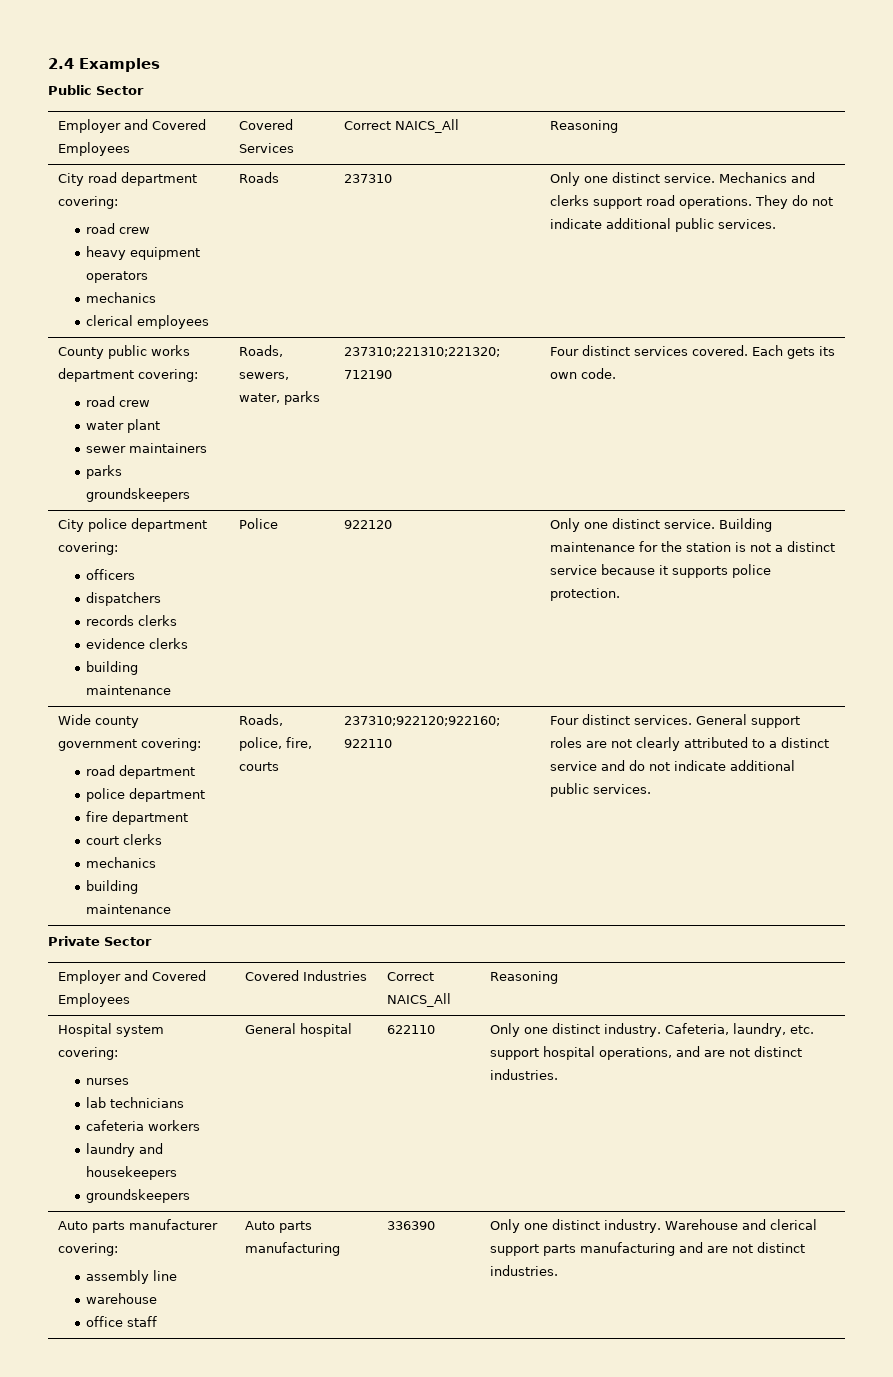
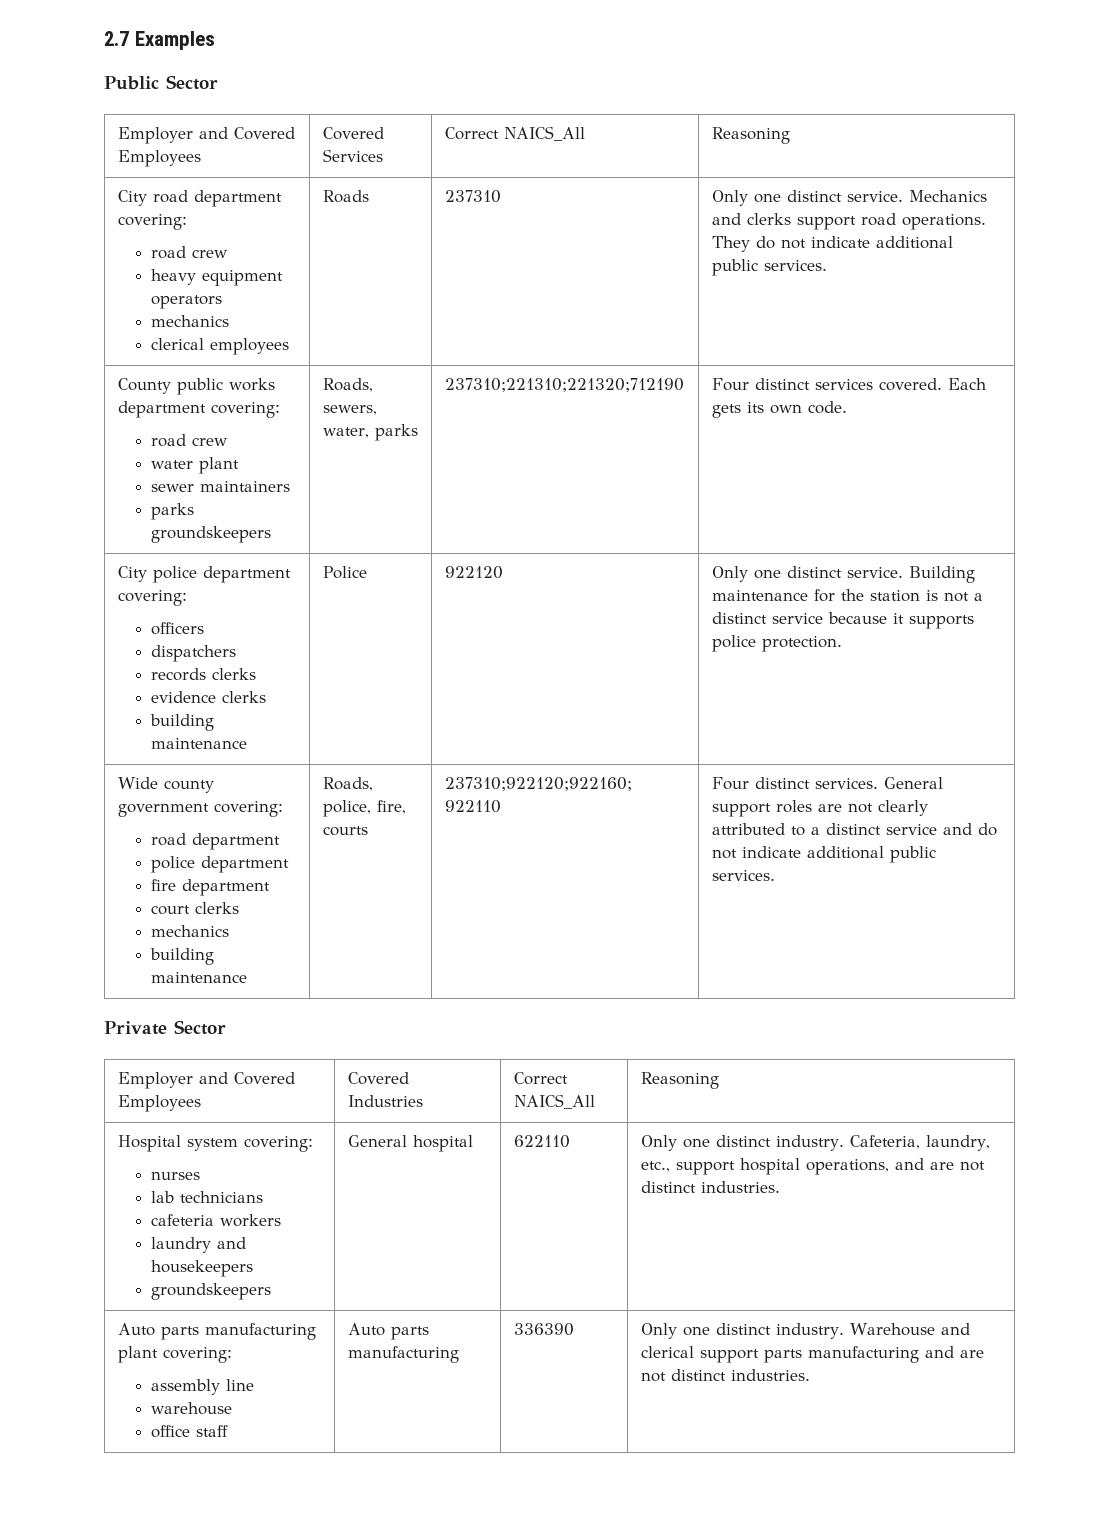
[48,58,74,69] 2.4 -> [104,31,129,46] 2.7
[789,1025,814,1034] etc. -> [640,1161,670,1172] etc.,
[128,1219,218,1230] manufacturer -> [204,1323,316,1340] [117,1346,158,1363] manufacturing plant

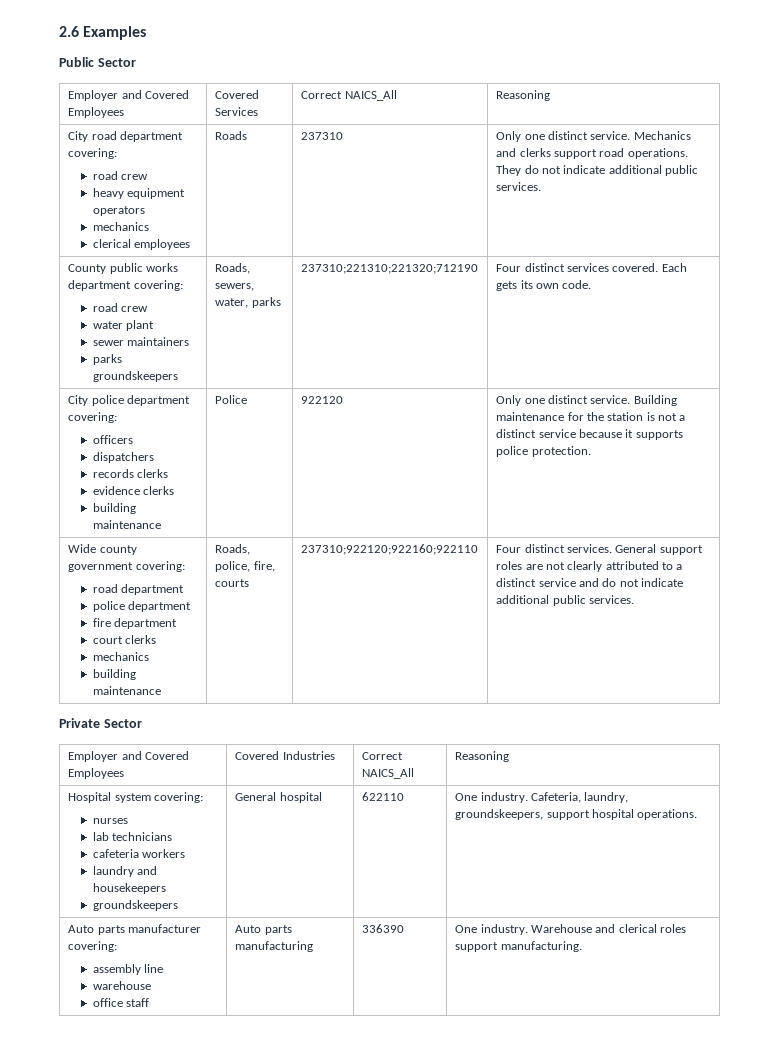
[104,31,129,46] 2.7 -> [59,26,79,37] 2.6
[640,1135,771,1151] Only one distinct -> [455,793,478,801] One
[640,1161,670,1172] etc., -> [455,809,544,820] groundskeepers,
[805,1158,985,1175] [640,1181,780,1193] [117,1323,316,1340] [117,1346,158,1363] operations, and are not distinct industries. // Auto parts manufacturing plant -> [637,809,698,820] [68,924,201,935] operations. // Auto parts manufacturer
[640,1323,771,1339] Only one distinct -> [455,925,478,933] One
[699,1346,984,1363] [640,1369,810,1382] support parts manufacturing and are not distinct industries. -> [660,924,687,933] [455,941,582,952] roles support manufacturing.

